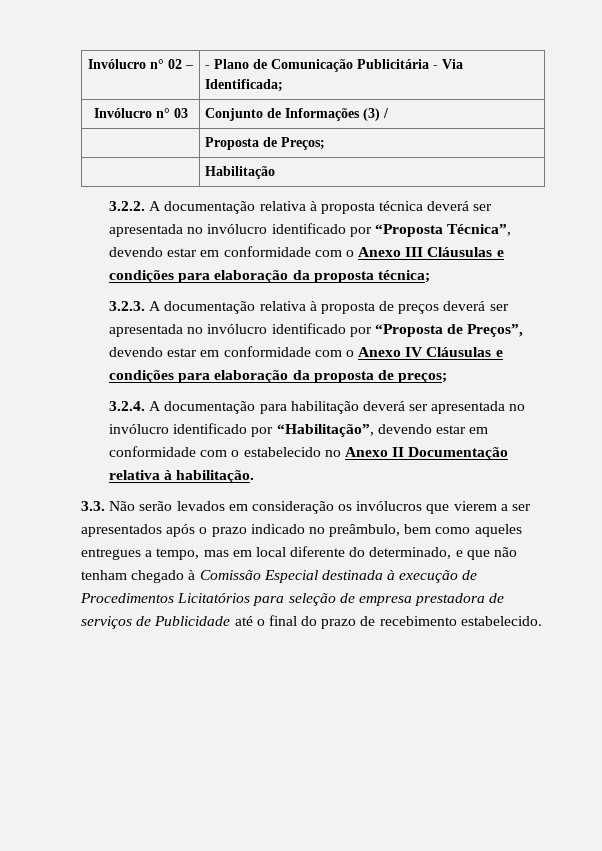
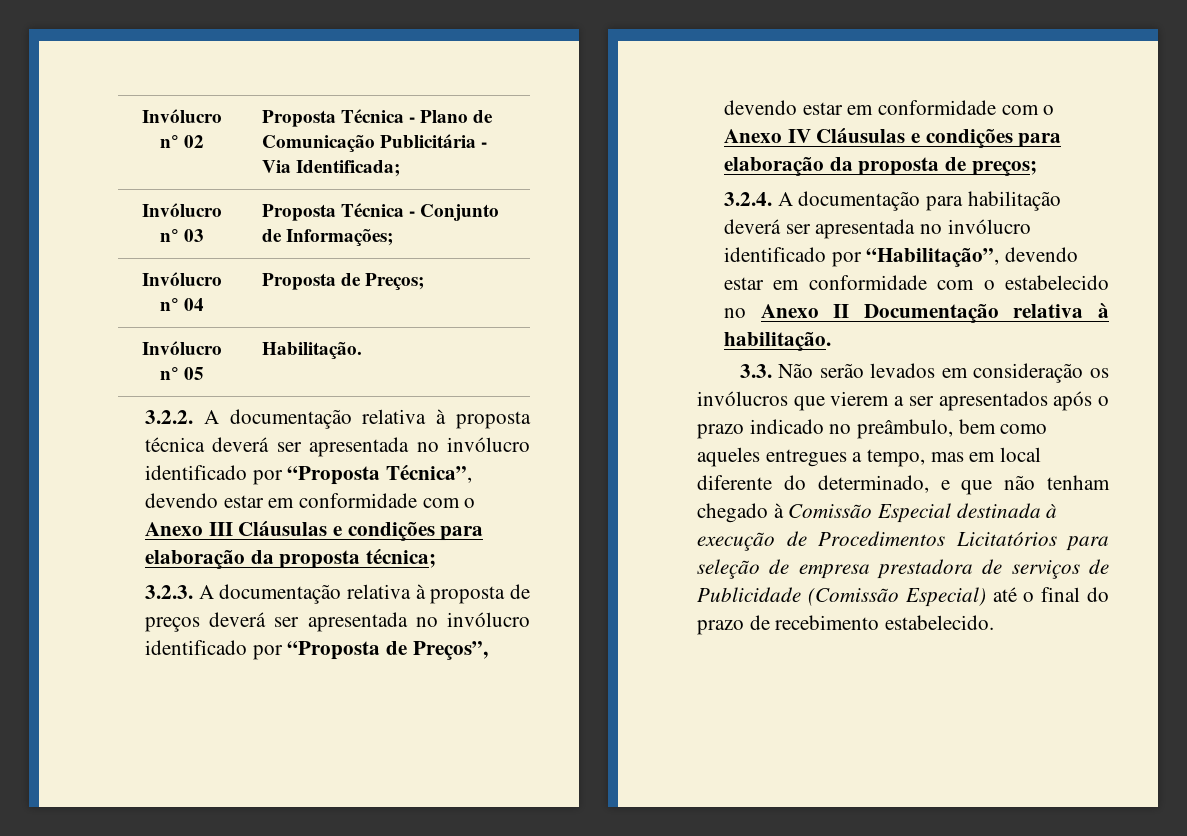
[185,65,194,69] – | -> [261,109,404,127] | Proposta Técnica
[205,108,390,121] Conjunto de Informações (3) / // -> [261,203,500,221] [261,229,393,246] [142,272,222,286] [159,298,205,311] Proposta Técnica - Conjunto de Informações; // Invólucro n° 04
[205,166,276,179] | Habilitação -> [142,341,222,355] [159,367,205,380] [261,342,362,359] Invólucro n° 05 | Habilitação.
(231, 621) none -> [807,587,986,607] (Comissão Especial)

